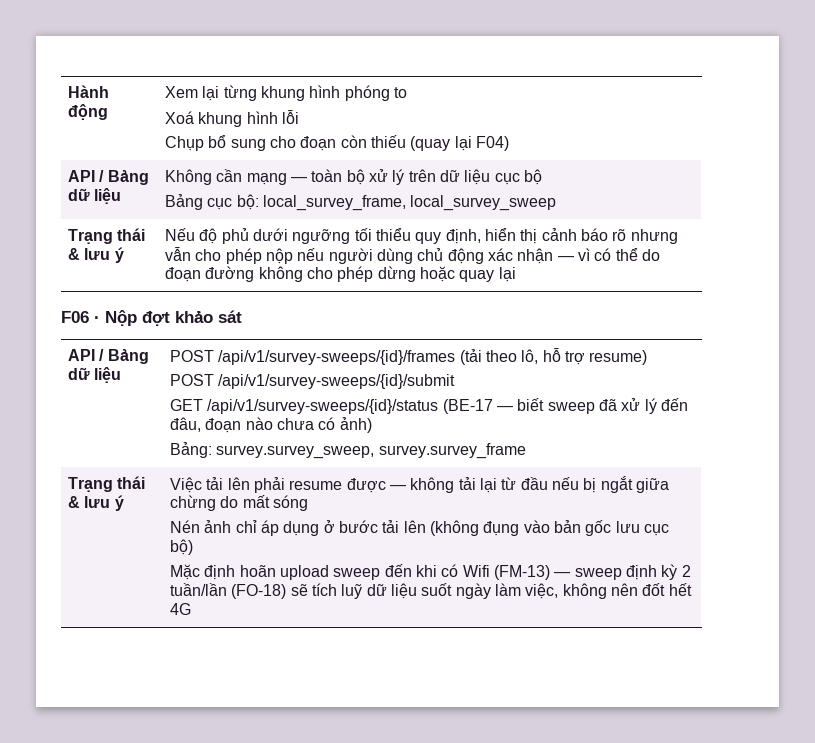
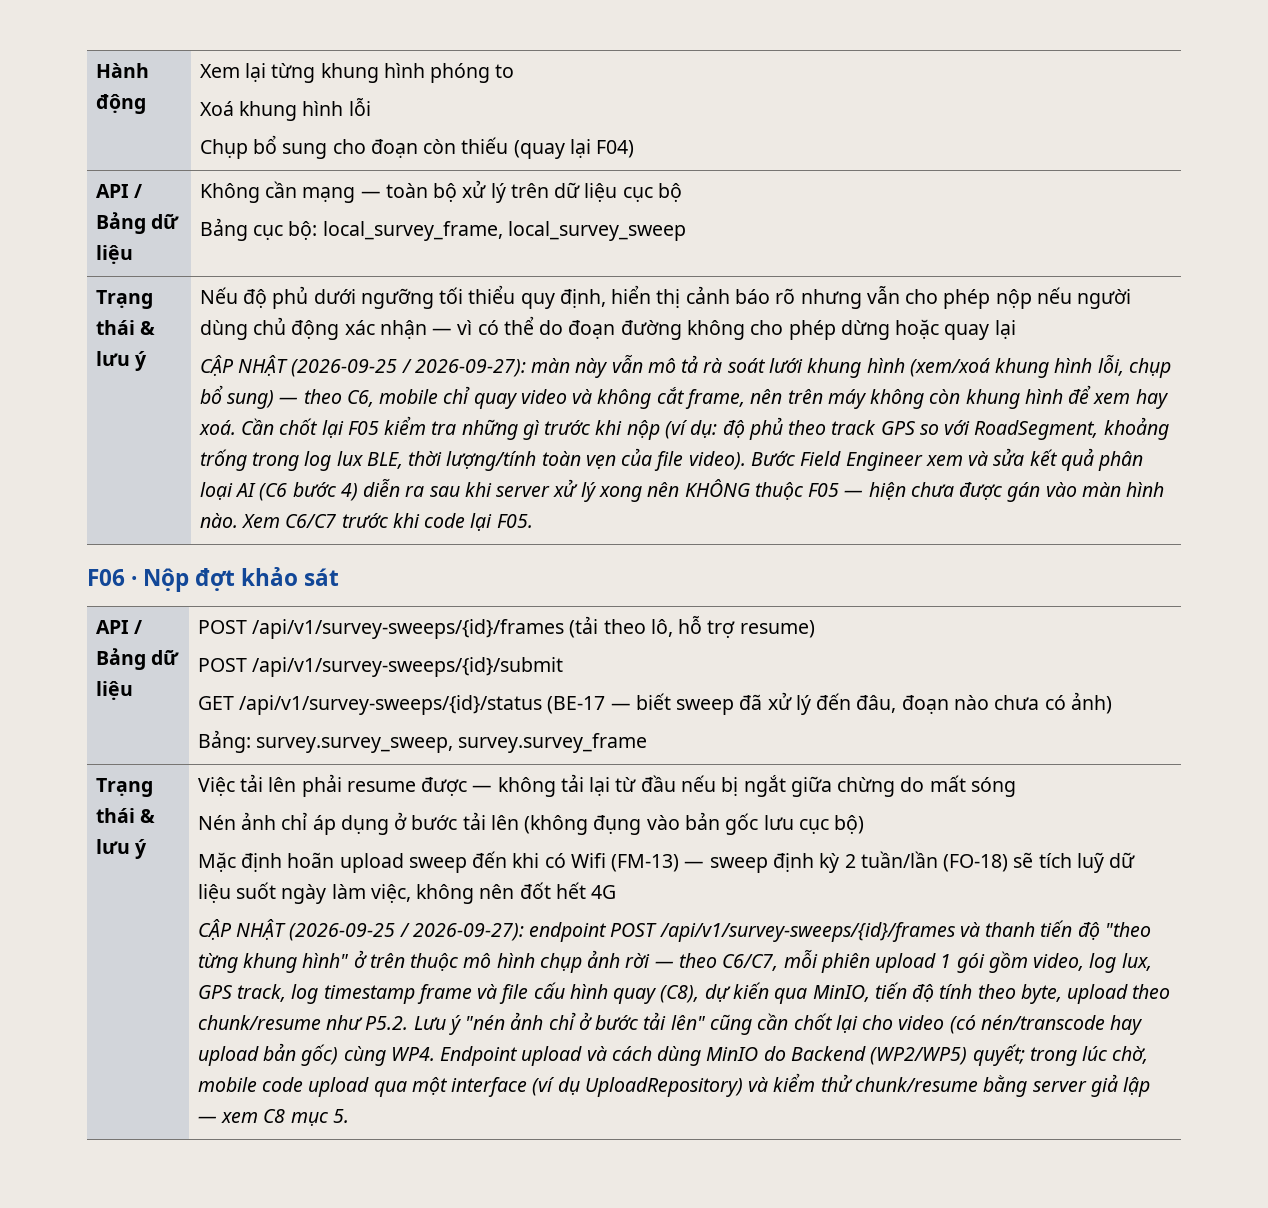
(516, 274) none -> [199,354,1171,378] [199,385,1169,409] [198,416,1169,440] [199,448,1144,471] [199,478,1165,502] [199,513,533,531] // CẬP NHẬT (2026-09-25 / 2026-09-27): màn này vẫn mô tả rà soát lưới khung hình (xem/xoá khung hình lỗi, chụp bổ sung) — theo C6, mobile chỉ quay video và không cắt frame, nên trên máy không còn khung hình để xem hay xoá. Cần chốt lại F05 kiểm tra những gì trước khi nộp (ví dụ: độ phủ theo track GPS so với RoadSegment, khoảng trống trong log lux BLE, thời lượng/tính toàn vẹn của file video). Bước Field Engineer xem và sửa kết quả phân loại AI (C6 bước 4) diễn ra sau khi server xử lý xong nên KHÔNG thuộc F05 — hiện chưa được gán vào màn hình nào. Xem C6/C7 trước khi code lại F05.
(192, 609) none -> [197,919,1152,942] [197,949,1152,973] [197,982,1171,1004] [197,1012,1144,1035] [197,1043,1149,1066] [197,1073,1151,1097] [197,1109,349,1126] // CẬP NHẬT (2026-09-25 / 2026-09-27): endpoint POST /api/v1/survey-sweeps/{id}/frames và thanh tiến độ "theo từng khung hình" ở trên thuộc mô hình chụp ảnh rời — theo C6/C7, mỗi phiên upload 1 gói gồm video, log lux, GPS track, log timestamp frame và file cấu hình quay (C8), dự kiến qua MinIO, tiến độ tính theo byte, upload theo chunk/resume như P5.2. Lưu ý "nén ảnh chỉ ở bước tải lên" cũng cần chốt lại cho video (có nén/transcode hay upload bản gốc) cùng WP4. Endpoint upload và cách dùng MinIO do Backend (WP2/WP5) quyết; trong lúc chờ, mobile code upload qua một interface (ví dụ UploadRepository) và kiểm thử chunk/resume bằng server giả lập — xem C8 mục 5.

